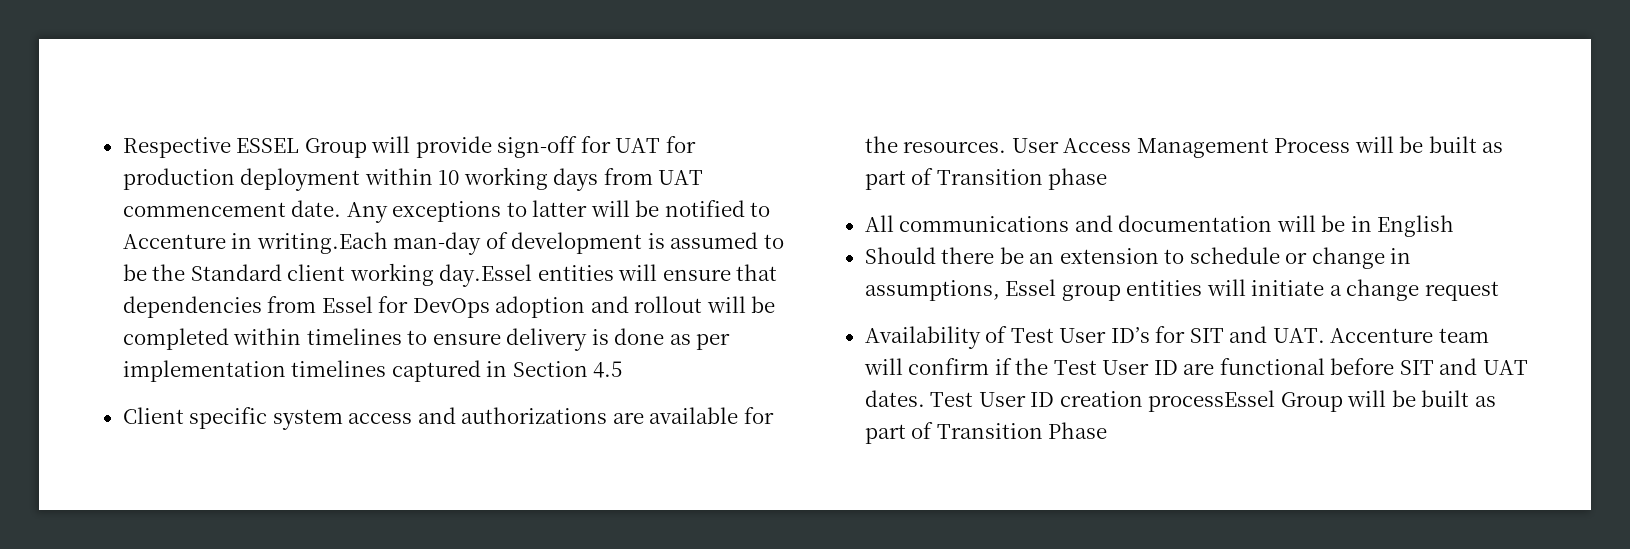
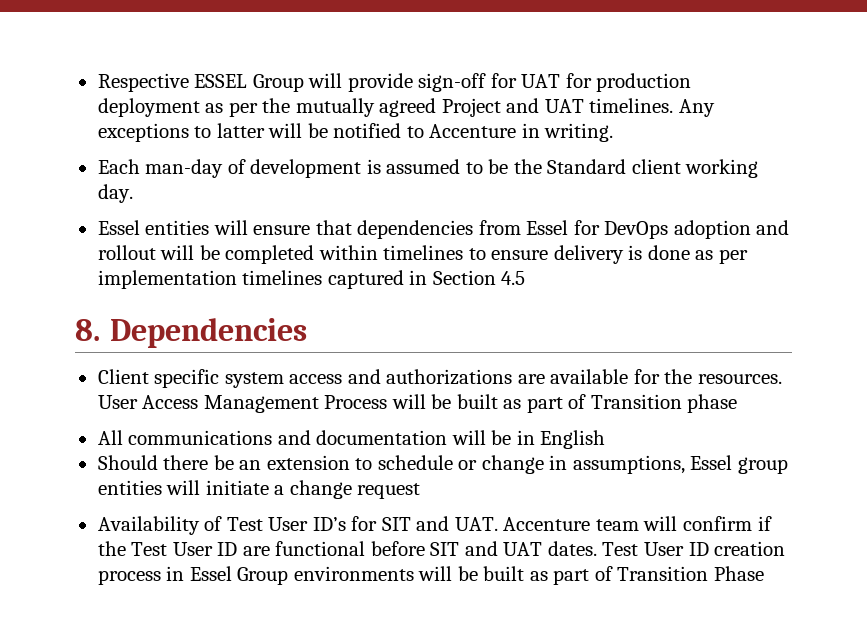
[364,167,704,191] [122,200,342,217] within 10 working days from UAT commencement date. -> [205,98,674,117] as per the mutually agreed Project and UAT timelines.
[256,232,388,254] writing.Each -> [544,123,614,142] [97,159,140,174] writing. // Each
[439,264,533,287] day.Essel -> [97,184,133,203] [97,220,140,235] day. // Essel
(623, 369) none -> [75,318,308,348] // 8. Dependencies
[1148,390,1343,412] processEssel Group -> [97,566,414,585] process in Essel Group environments

